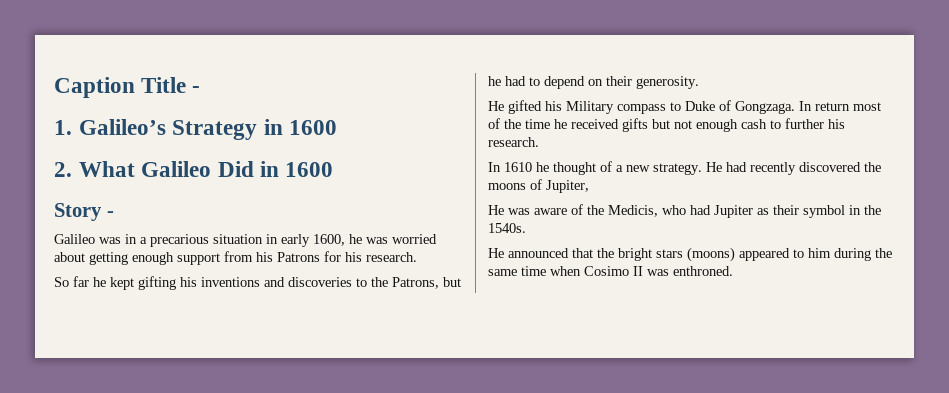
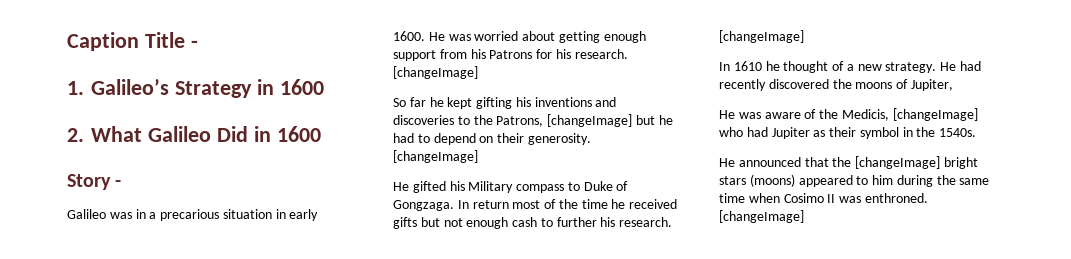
[313,234,362,246] 1600, he -> [393,31,445,41] 1600. He
(417, 257) none -> [393,66,478,79] [changeImage]
(439, 283) none -> [547,114,633,127] [changeImage]
(699, 82) none -> [393,150,478,163] [changeImage]
(539, 142) none -> [719,30,804,43] [changeImage]
(658, 211) none -> [892,108,978,121] [changeImage]
(614, 253) none -> [855,156,941,169] [changeImage]
(733, 271) none -> [719,210,804,223] [changeImage]

